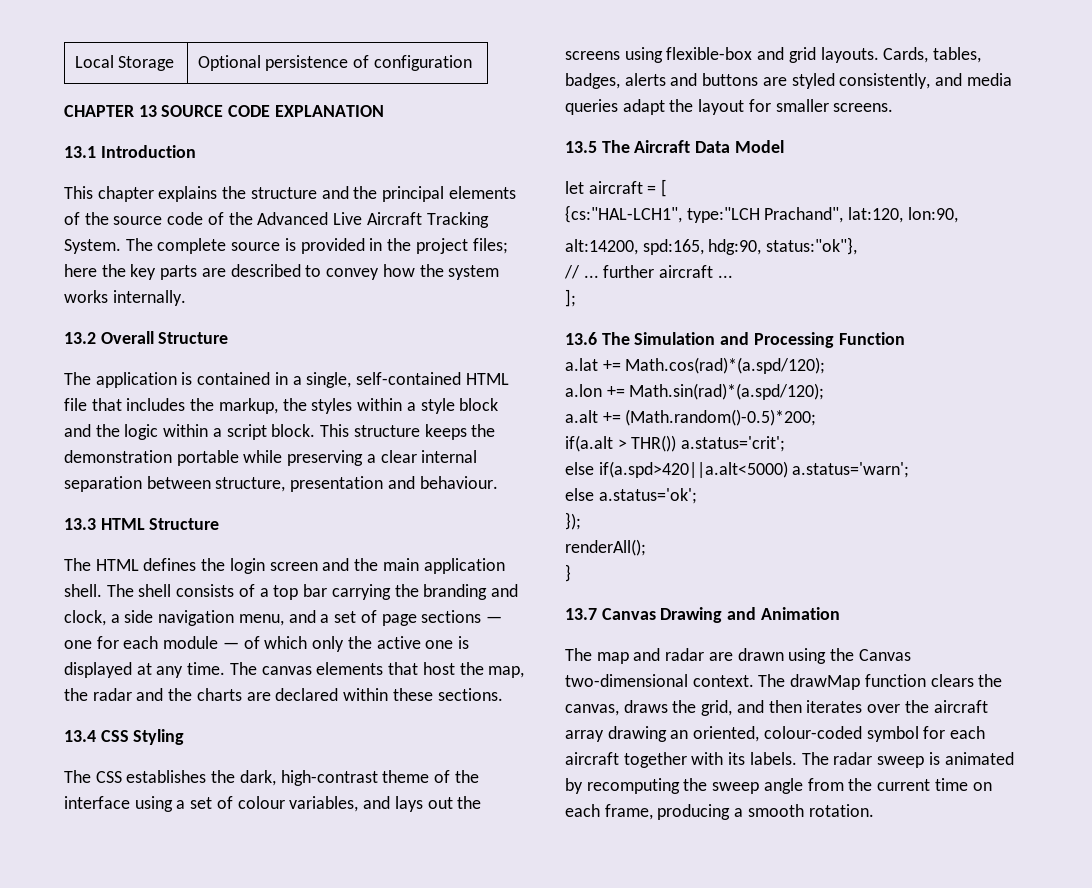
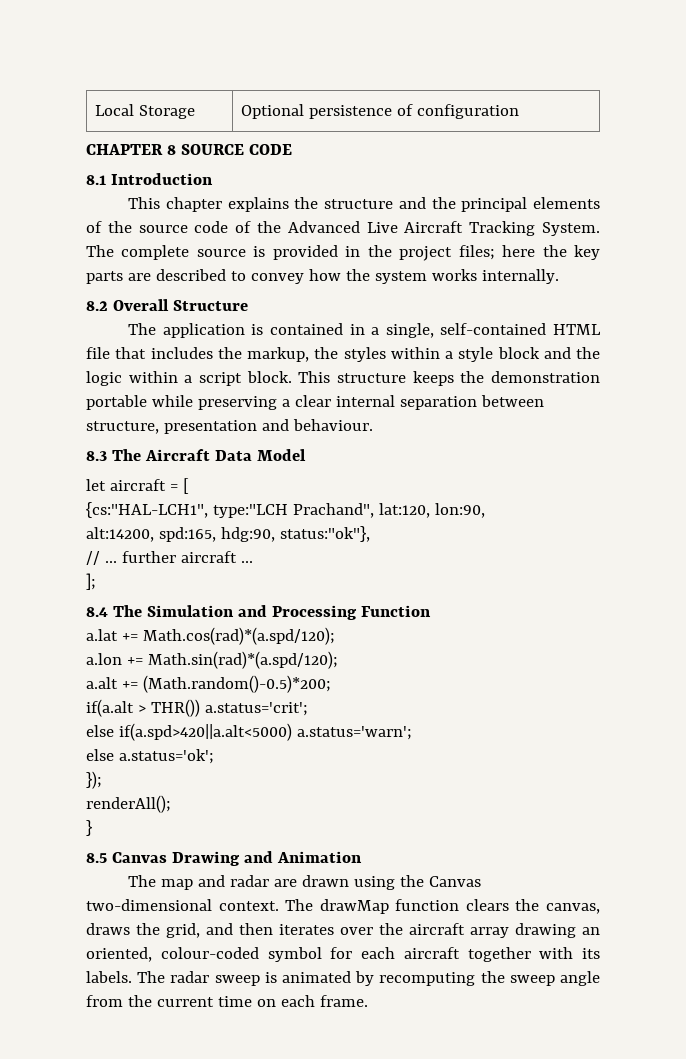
[138,105,157,117] 13 -> [166,145,176,155] 8
[274,105,384,117] [64,146,96,158] EXPLANATION // 13.1 -> [86,175,106,185] // 8.1
[64,332,96,344] 13.2 -> [86,301,108,311] 8.2
[64,518,220,530] [64,558,505,574] [64,584,518,600] [64,610,502,626] [64,636,469,652] [64,662,525,678] [64,688,503,701] [64,729,185,745] [64,770,479,786] [64,796,482,812] [565,47,982,63] [565,73,1012,89] [565,99,894,115] [565,141,597,153] 13.3 HTML Structure // The HTML defines the login screen and the main application shell. The shell consists of a top bar carrying the branding and clock, a side navigation menu, and a set of page sections — one for each module — of which only the active one is displayed at any time. The canvas elements that host the map, the radar and the charts are declared within these sections. // 13.4 CSS Styling // The CSS establishes the dark, high-contrast theme of the interface using a set of colour variables, and lays out the screens using flexible-box and grid layouts. Cards, tables, badges, alerts and buttons are styled consistently, and media queries adapt the layout for smaller screens. // 13.5 -> [86,451,107,461] 8.3
[565,332,597,345] 13.6 -> [86,607,108,617] 8.4
[565,608,597,620] 13.7 -> [86,853,107,863] 8.5
[604,804,874,820] frame, producing a smooth rotation. -> [319,995,368,1007] frame.

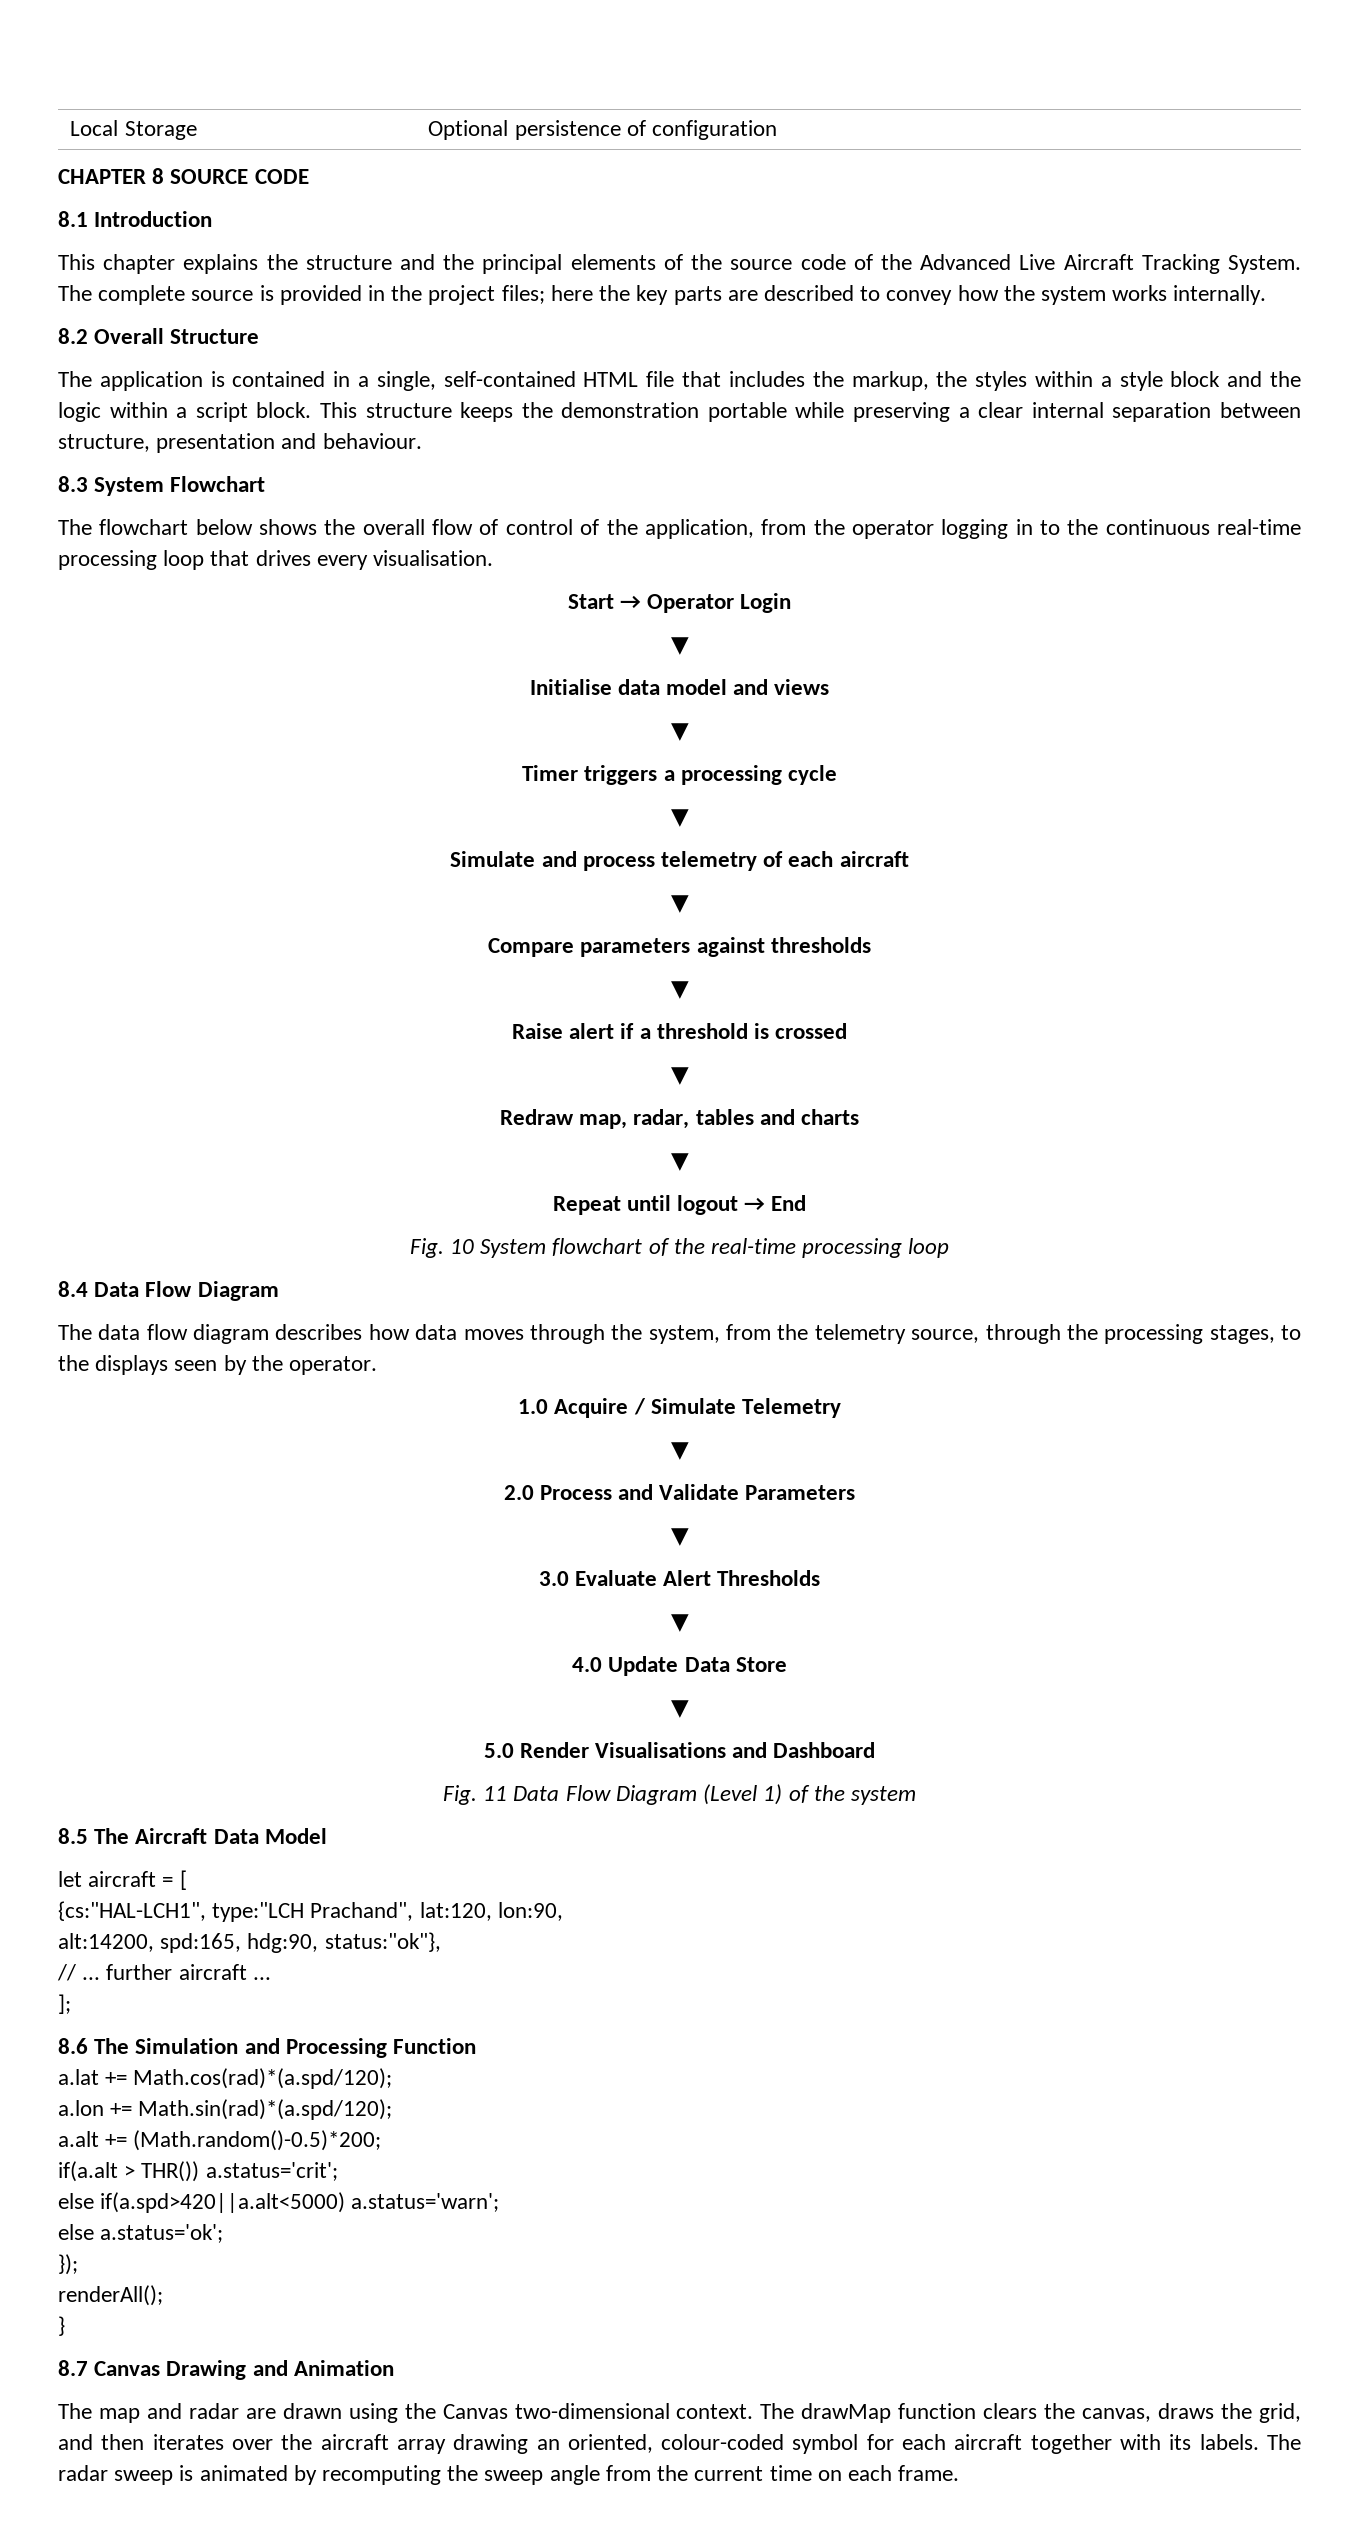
(107, 456) none -> [94,476,266,496] [58,519,1301,539] [58,550,494,570] [567,593,792,613] [670,637,689,655] [529,679,830,695] [670,723,689,741] [522,765,837,785] [670,809,689,827] [450,851,909,871] [670,895,689,913] [488,937,871,957] [670,981,689,999] [511,1023,848,1039] [670,1067,689,1085] [499,1109,860,1129] [670,1153,689,1171] [552,1195,807,1215] [409,1238,950,1258] [58,1281,279,1301] [58,1324,1301,1344] [58,1355,378,1375] [518,1398,841,1418] [670,1442,689,1460] [503,1484,856,1500] [670,1528,689,1546] [538,1570,821,1586] [670,1614,689,1632] [572,1656,787,1676] [670,1700,689,1718] [483,1742,876,1758] [443,1784,916,1805] [58,1828,88,1844] System Flowchart // The flowchart below shows the overall flow of control of the application, from the operator logging in to the continuous real-time processing loop that drives every visualisation. // Start → Operator Login // ▼ // Initialise data model and views // ▼ // Timer triggers a processing cycle // ▼ // Simulate and process telemetry of each aircraft // ▼ // Compare parameters against thresholds // ▼ // Raise alert if a threshold is crossed // ▼ // Redraw map, radar, tables and charts // ▼ // Repeat until logout → End // Fig. 10 System flowchart of the real-time processing loop // 8.4 Data Flow Diagram // The data flow diagram describes how data moves through the system, from the telemetry source, through the processing stages, to the displays seen by the operator. // 1.0 Acquire / Simulate Telemetry // ▼ // 2.0 Process and Validate Parameters // ▼ // 3.0 Evaluate Alert Thresholds // ▼ // 4.0 Update Data Store // ▼ // 5.0 Render Visualisations and Dashboard // Fig. 11 Data Flow Diagram (Level 1) of the system // 8.5
[86,607,108,617] 8.4 -> [58,2038,88,2054] 8.6
[86,853,107,863] 8.5 -> [58,2360,88,2376] 8.7

